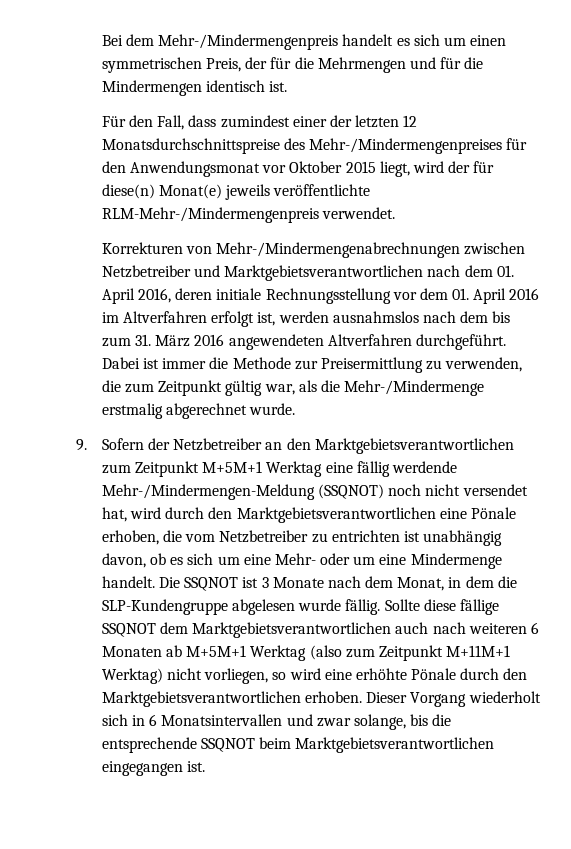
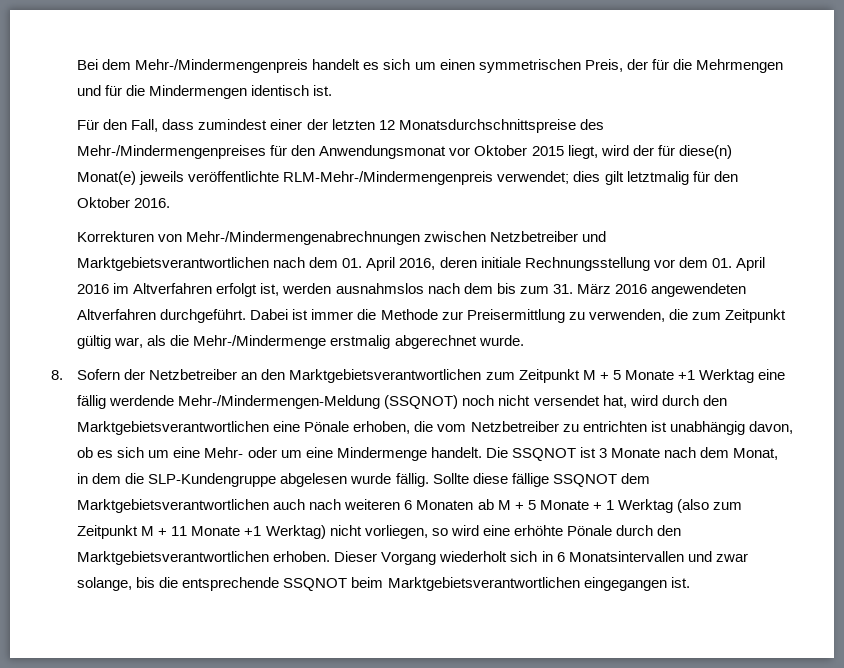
[321,207,395,219] verwendet. -> [497,171,738,185] [77,197,171,208] verwendet; dies gilt letztmalig für den Oktober 2016.
[76,439,87,451] 9. -> [51,370,63,380] 8.
[202,461,263,473] M+5M+1 -> [582,370,695,380] M + 5 Monate +1
[186,645,511,661] M+5M+1 Werktag (also zum Zeitpunkt M+11M+1 -> [497,499,742,513] [77,525,262,539] M + 5 Monate + 1 Werktag (also zum Zeitpunkt M + 11 Monate +1

